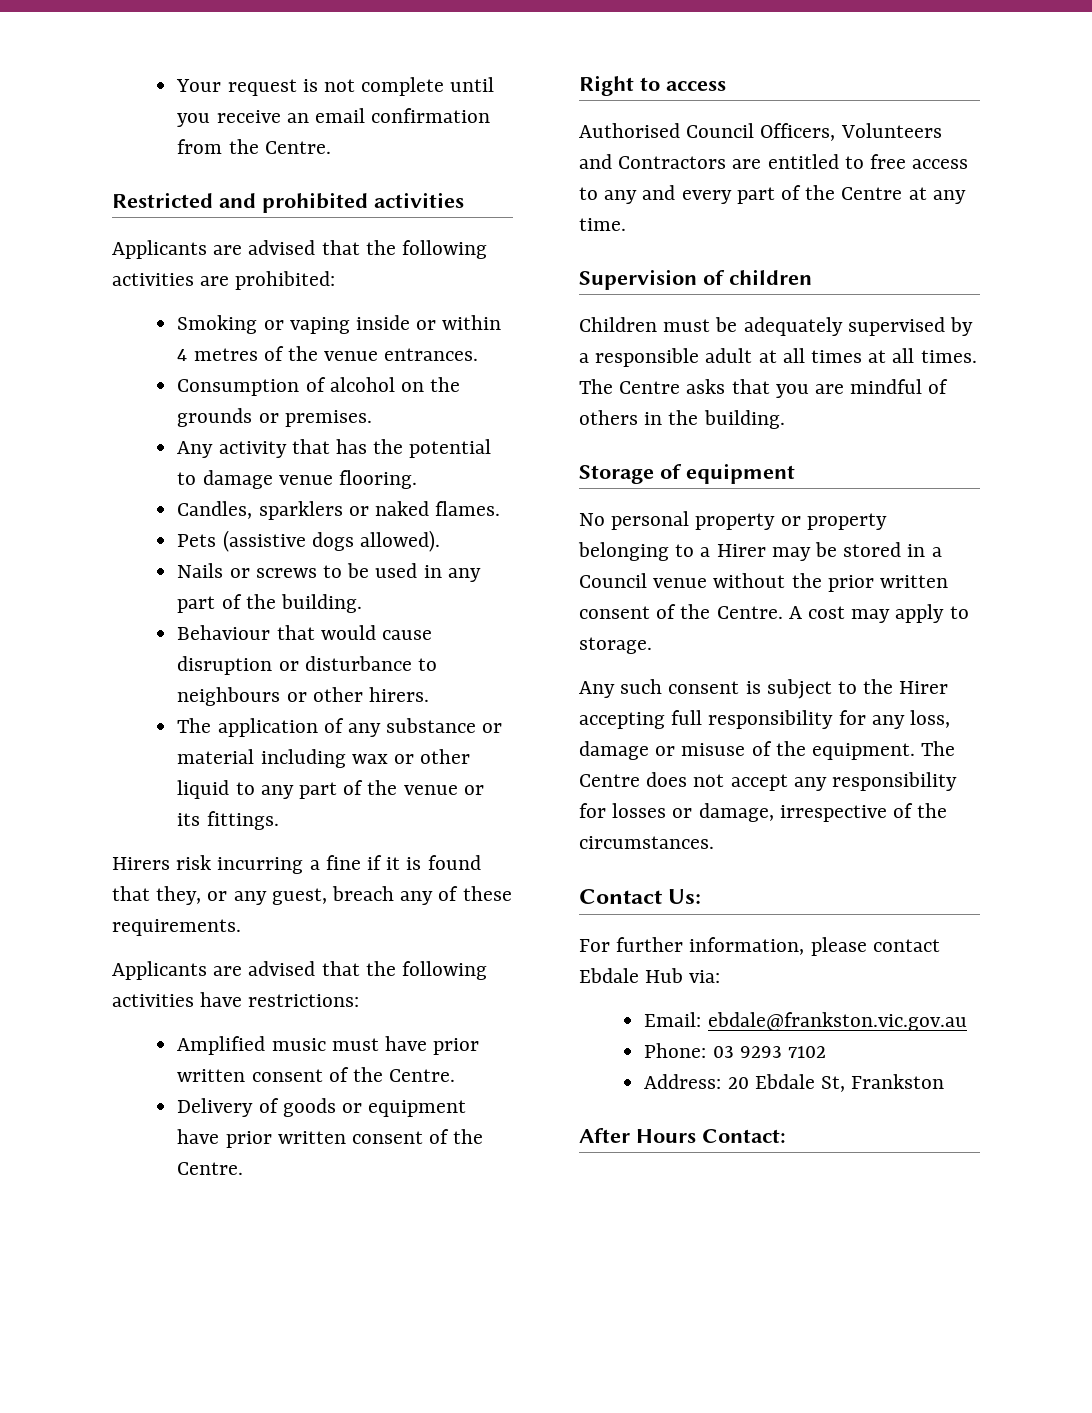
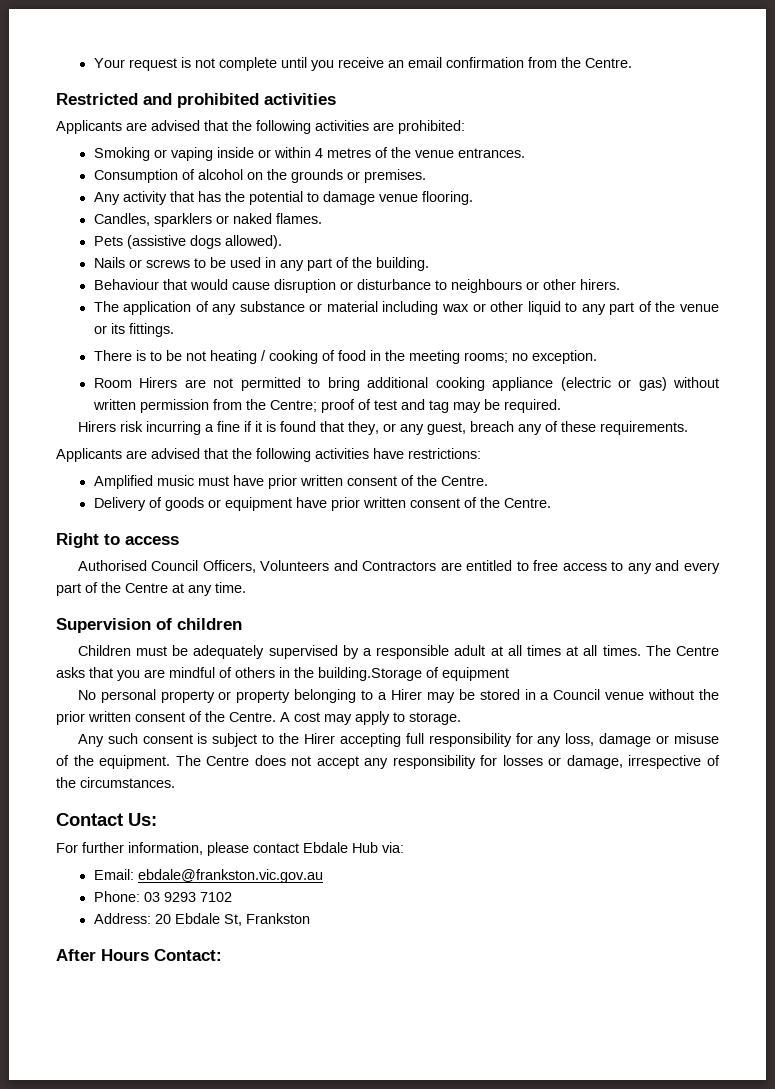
(279, 820) none -> [93,350,597,364] [93,377,720,391] [92,399,561,413] // There is to be not heating / cooking of food in the meeting rooms; no exception. // Room Hirers are not permitted to bring additional cooking appliance (electric or gas) without written permission from the Centre; proof of test and tag may be required.
[703,410,785,429] [579,465,654,484] building. // Storage -> [318,667,422,681] building.Storage

